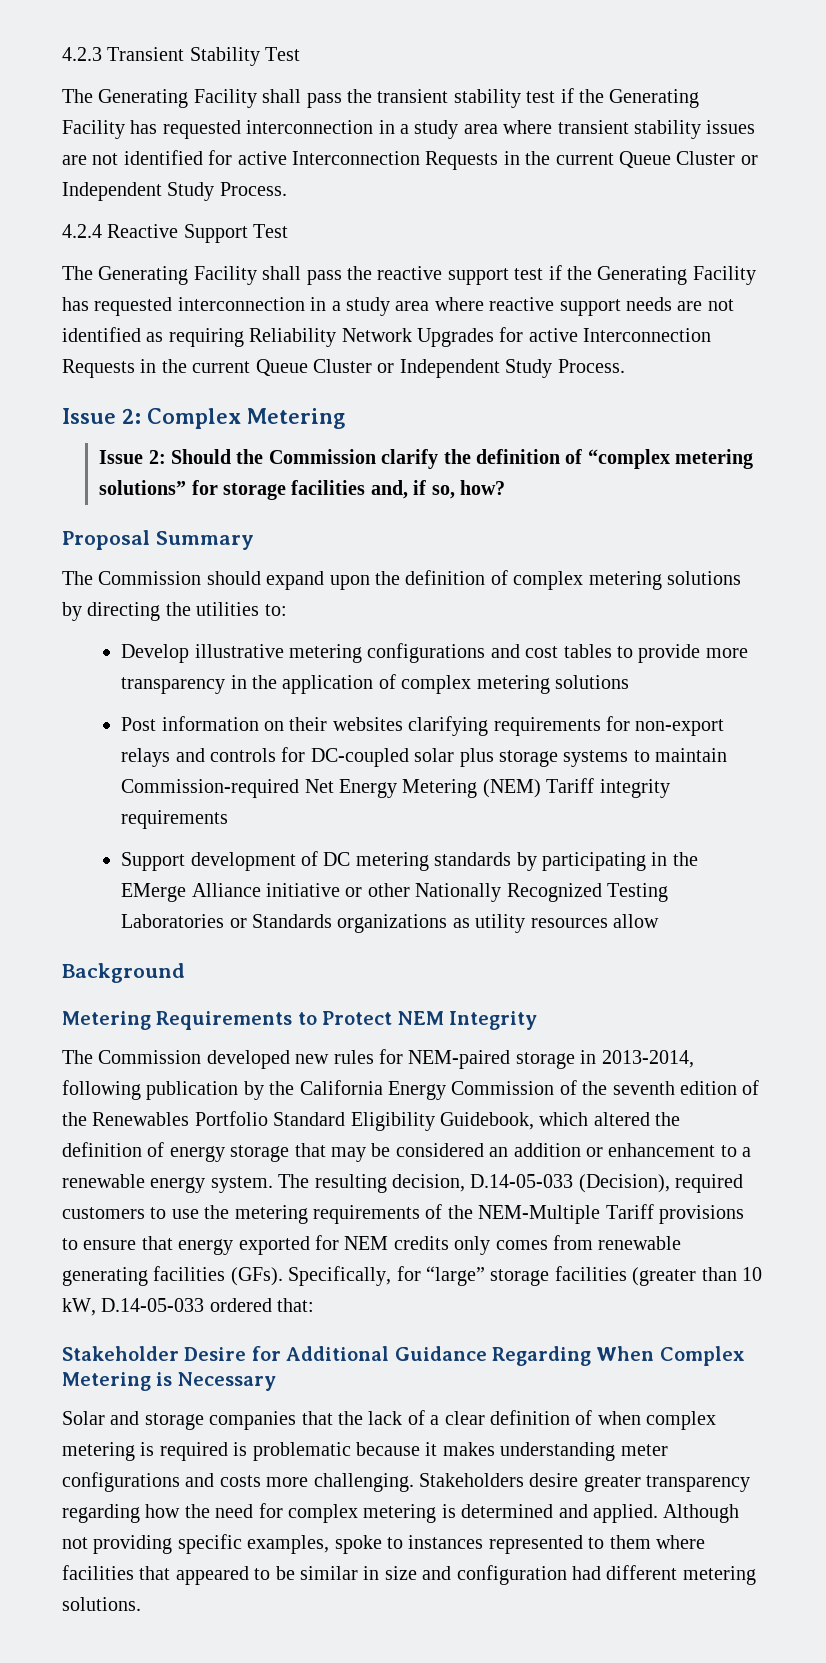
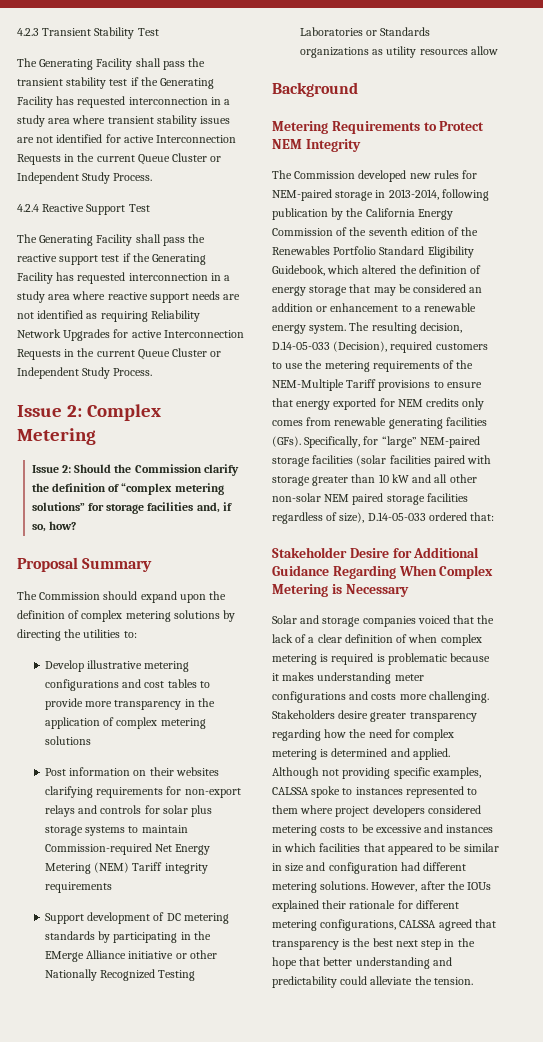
[310,748,409,767] DC-coupled -> (160, 809) none
[490,1266,762,1286] [62,1298,96,1316] storage facilities (greater than 10 kW, -> [419,436,480,448] [272,455,492,467] [272,474,477,486] [272,493,468,505] [272,512,365,524] NEM-paired storage facilities (solar facilities paired with storage greater than 10 kW and all other non-solar NEM paired storage facilities regardless of size),
(297, 1420) none -> [417,615,450,624] voiced
(330, 1544) none -> [272,787,309,795] CALSSA
(705, 1542) none -> [335,805,481,817] [272,824,494,836] [272,843,317,852] project developers considered metering costs to be excessive and instances in which
(141, 1604) none -> [371,881,492,892] [272,900,459,912] [272,919,496,931] [272,938,475,950] [272,957,452,969] [272,976,473,988] However, after the IOUs explained their rationale for different metering configurations, CALSSA agreed that transparency is the best next step in the hope that better understanding and predictability could alleviate the tension.

